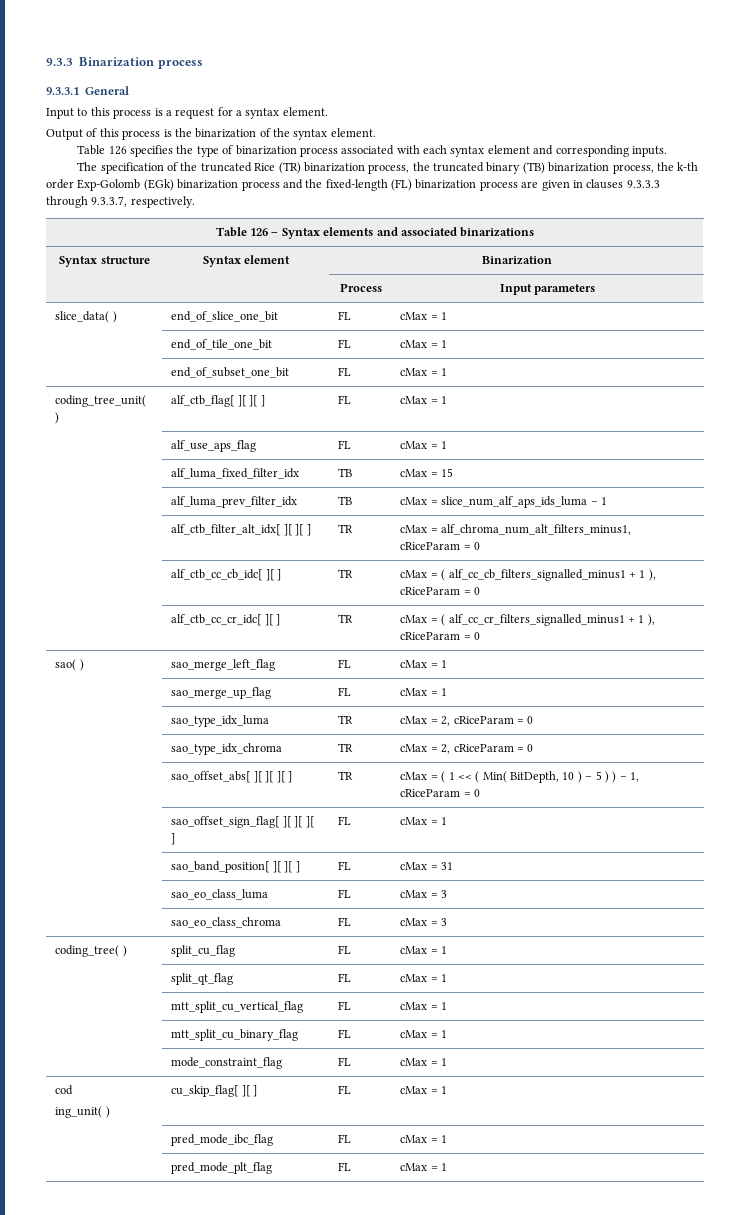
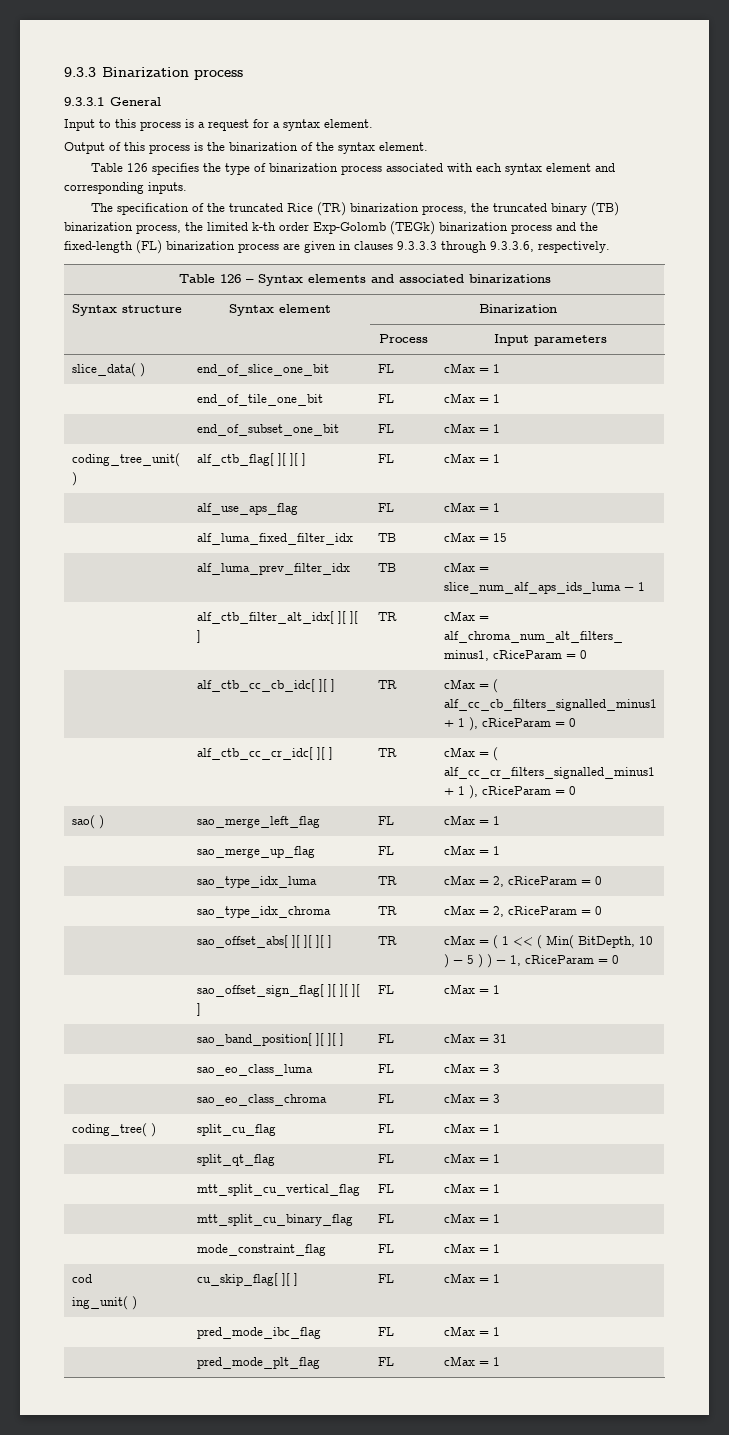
(674, 166) none -> [207,222,248,231] limited
[143,179,174,191] (EGk) -> [390,221,435,235] (TEGk)
[91,196,128,207] 9.3.3.7, -> [490,241,534,252] 9.3.3.6,

